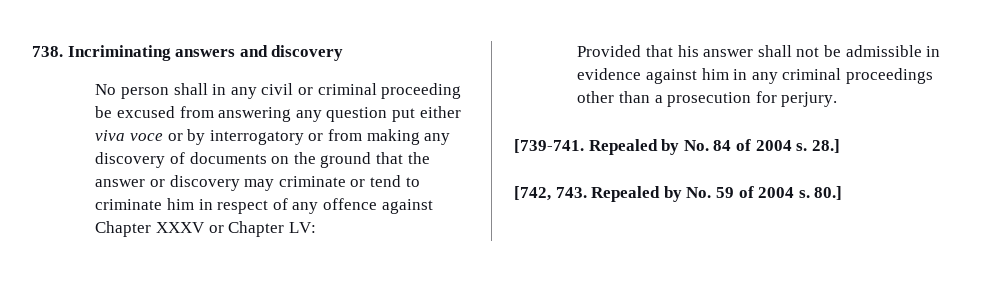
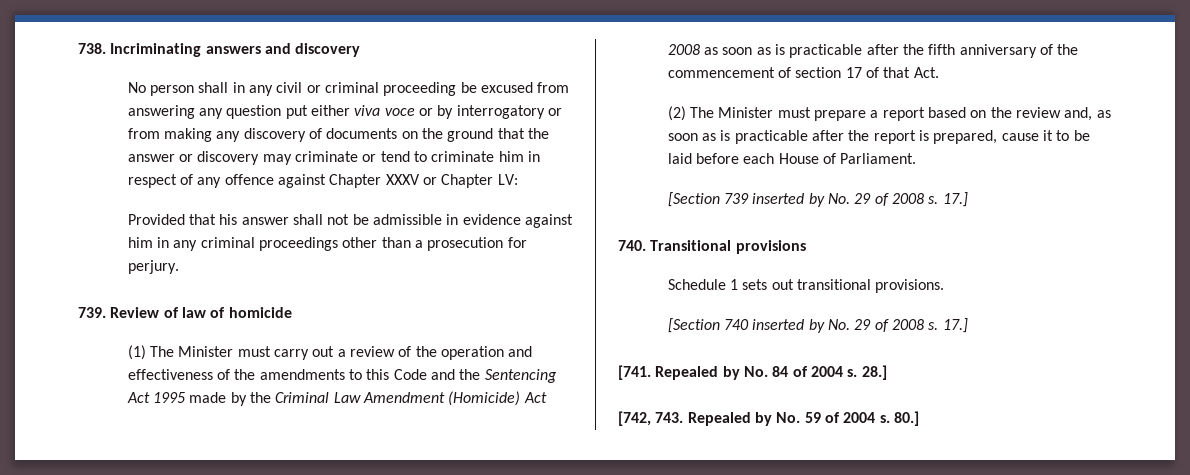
[514,139,584,153] [739-741. -> [78,307,292,318] [127,345,533,360] [127,369,557,383] [126,391,547,406] [667,44,1079,58] [667,67,939,78] [667,106,1111,121] [667,130,1090,144] [667,153,917,164] [667,192,968,207] [618,240,806,254] [667,279,945,293] [667,318,968,333] [618,365,651,380] 739. Review of law of homicide // (1) The Minister must carry out a review of the operation and effectiveness of the amendments to this Code and the Sentencing Act 1995 made by the Criminal Law Amendment (Homicide) Act 2008 as soon as is practicable after the fifth anniversary of the commencement of section 17 of that Act. // (2) The Minister must prepare a report based on the review and, as soon as is practicable after the report is prepared, cause it to be laid before each House of Parliament. // [Section 739 inserted by No. 29 of 2008 s. 17.] // 740. Transitional provisions // Schedule 1 sets out transitional provisions. // [Section 740 inserted by No. 29 of 2008 s. 17.] // [741.

